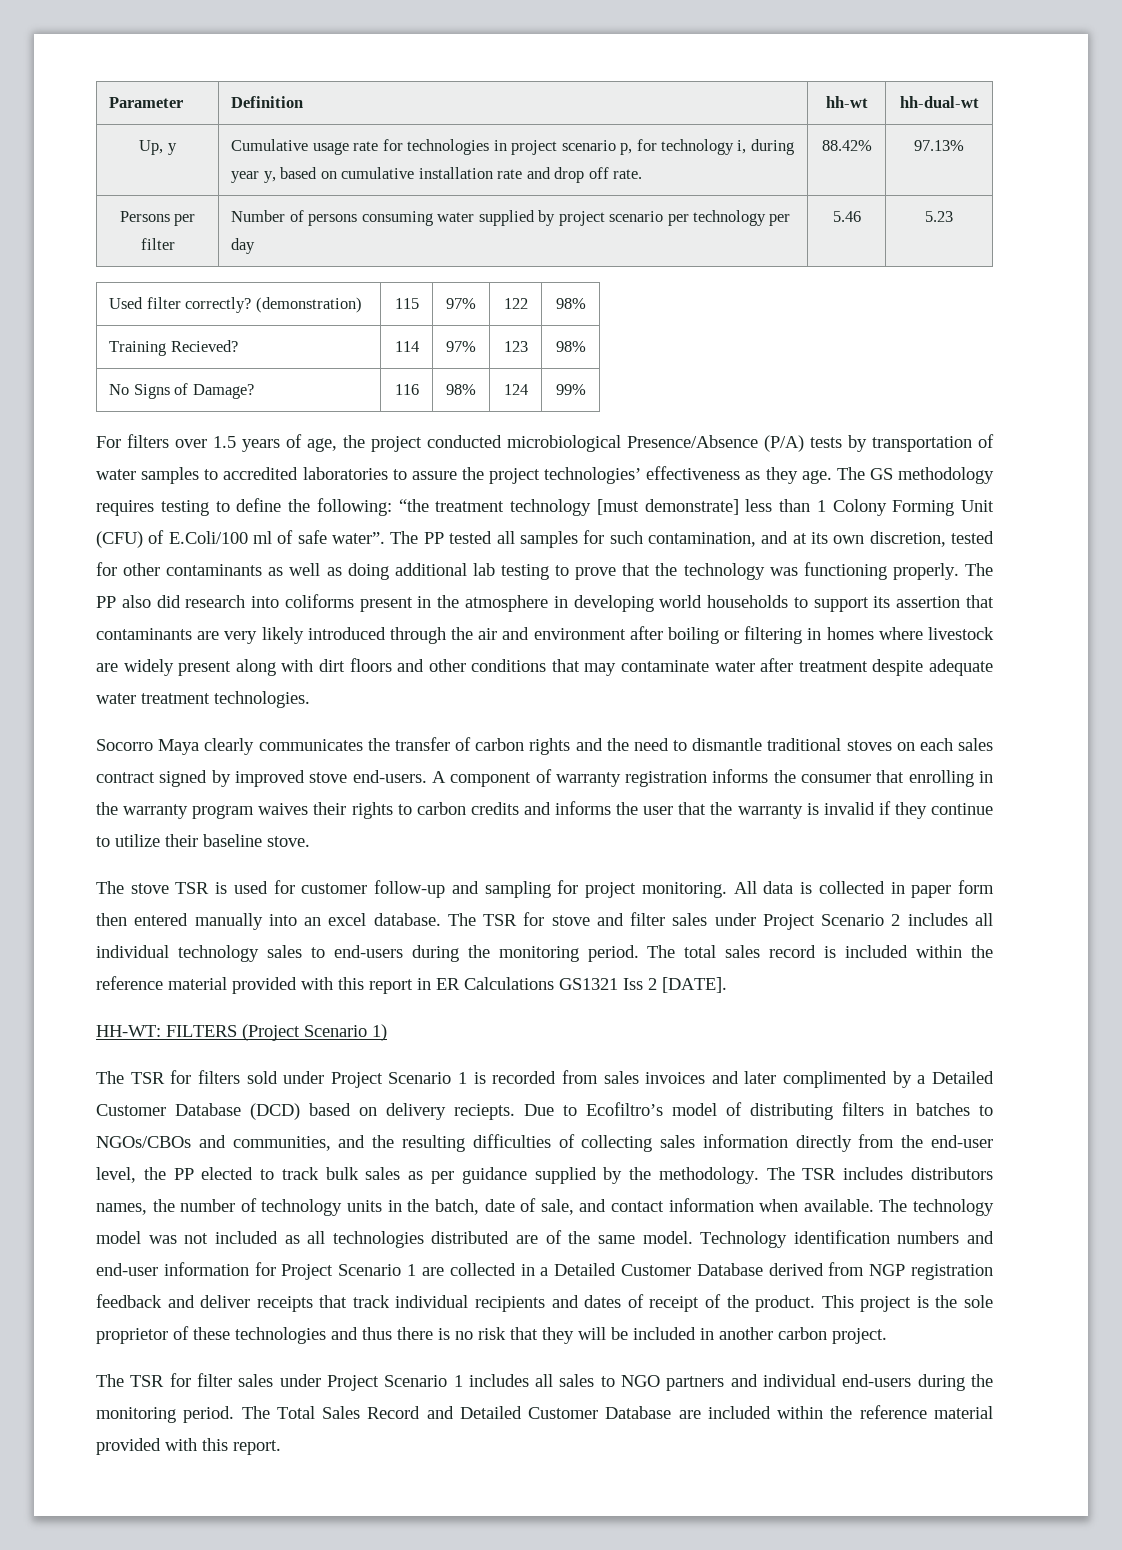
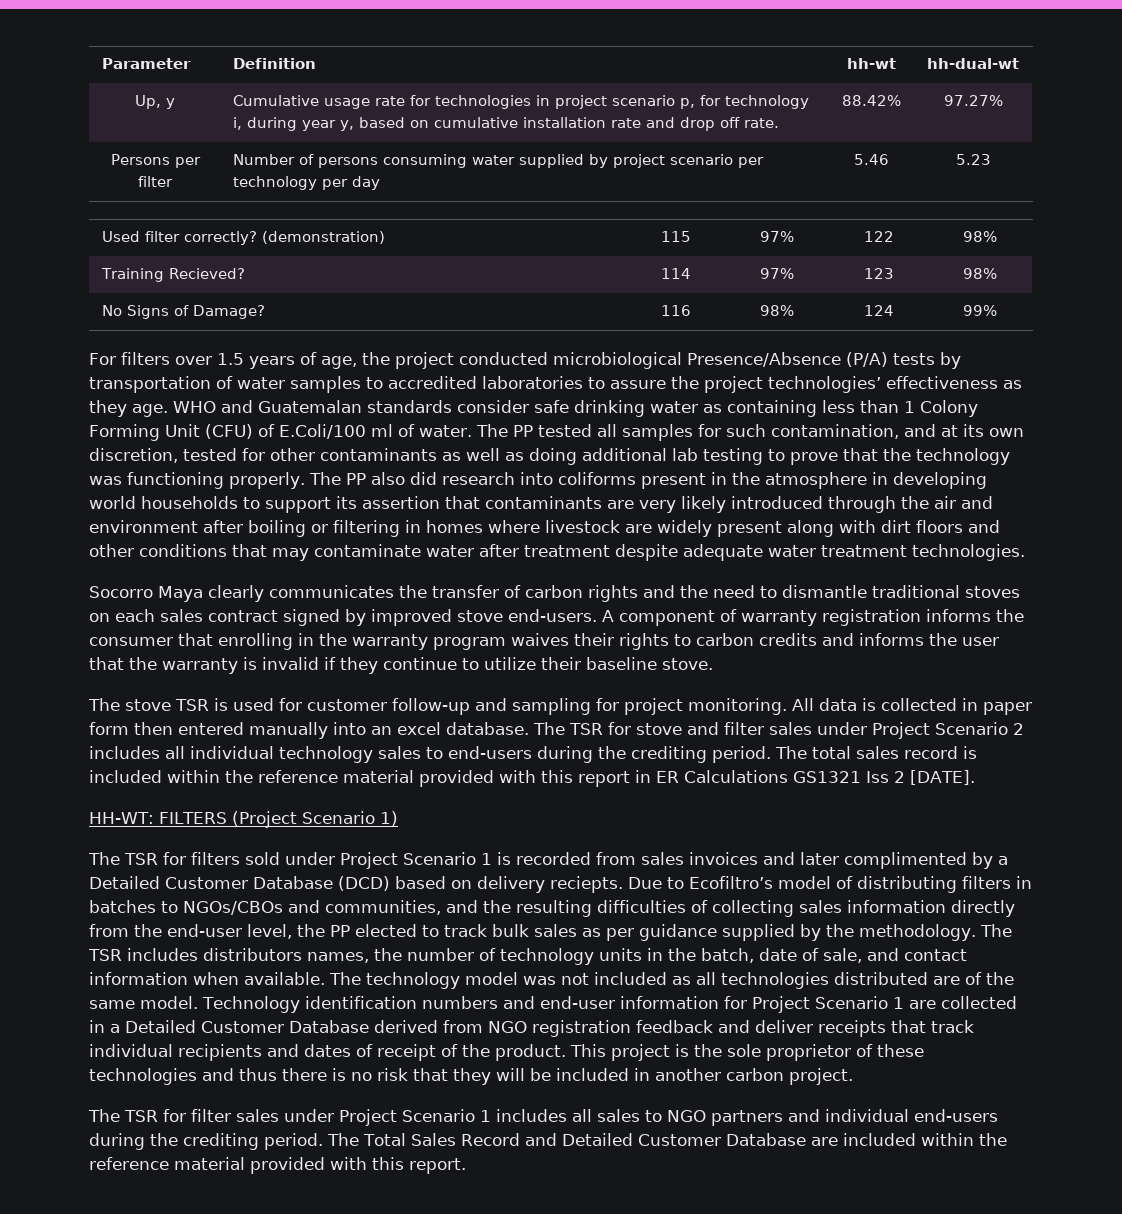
[914,140,964,151] 97.13% -> [943,95,1003,106] 97.27%
[836,467,994,484] [96,498,739,516] The GS methodology requires testing to define the following: “the treatment technology [must demonstrate] -> [173,400,817,417] WHO and Guatemalan standards consider safe drinking water as containing
[297,530,386,544] safe water”. -> [419,425,472,437] water.
[498,946,579,962] monitoring -> [631,746,707,763] crediting
[869,1264,906,1276] NGP -> [488,1021,527,1033] NGO
[96,1407,176,1423] monitoring -> [183,1133,259,1150] crediting

